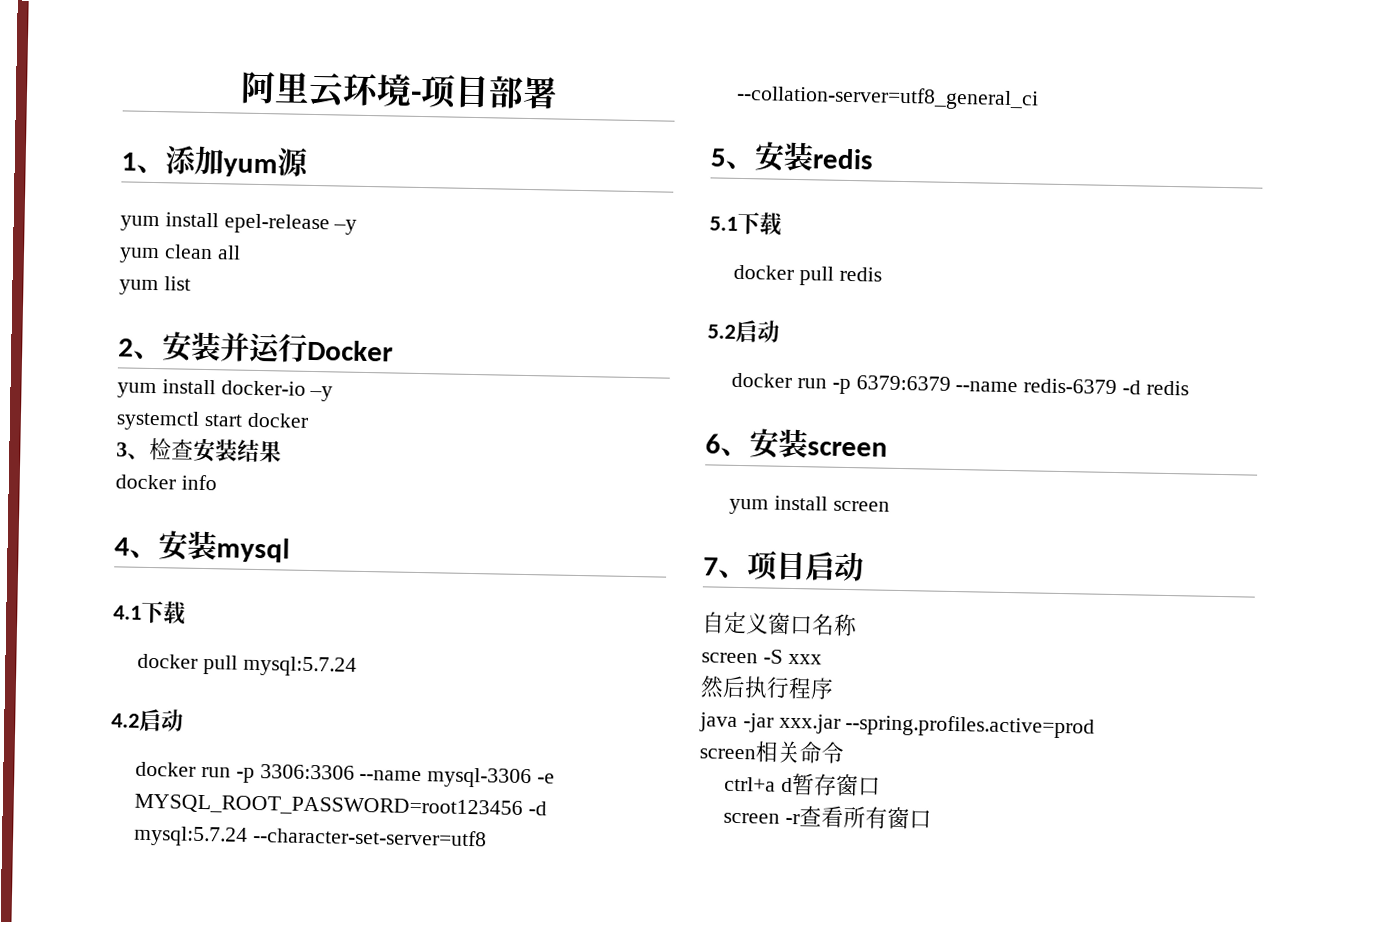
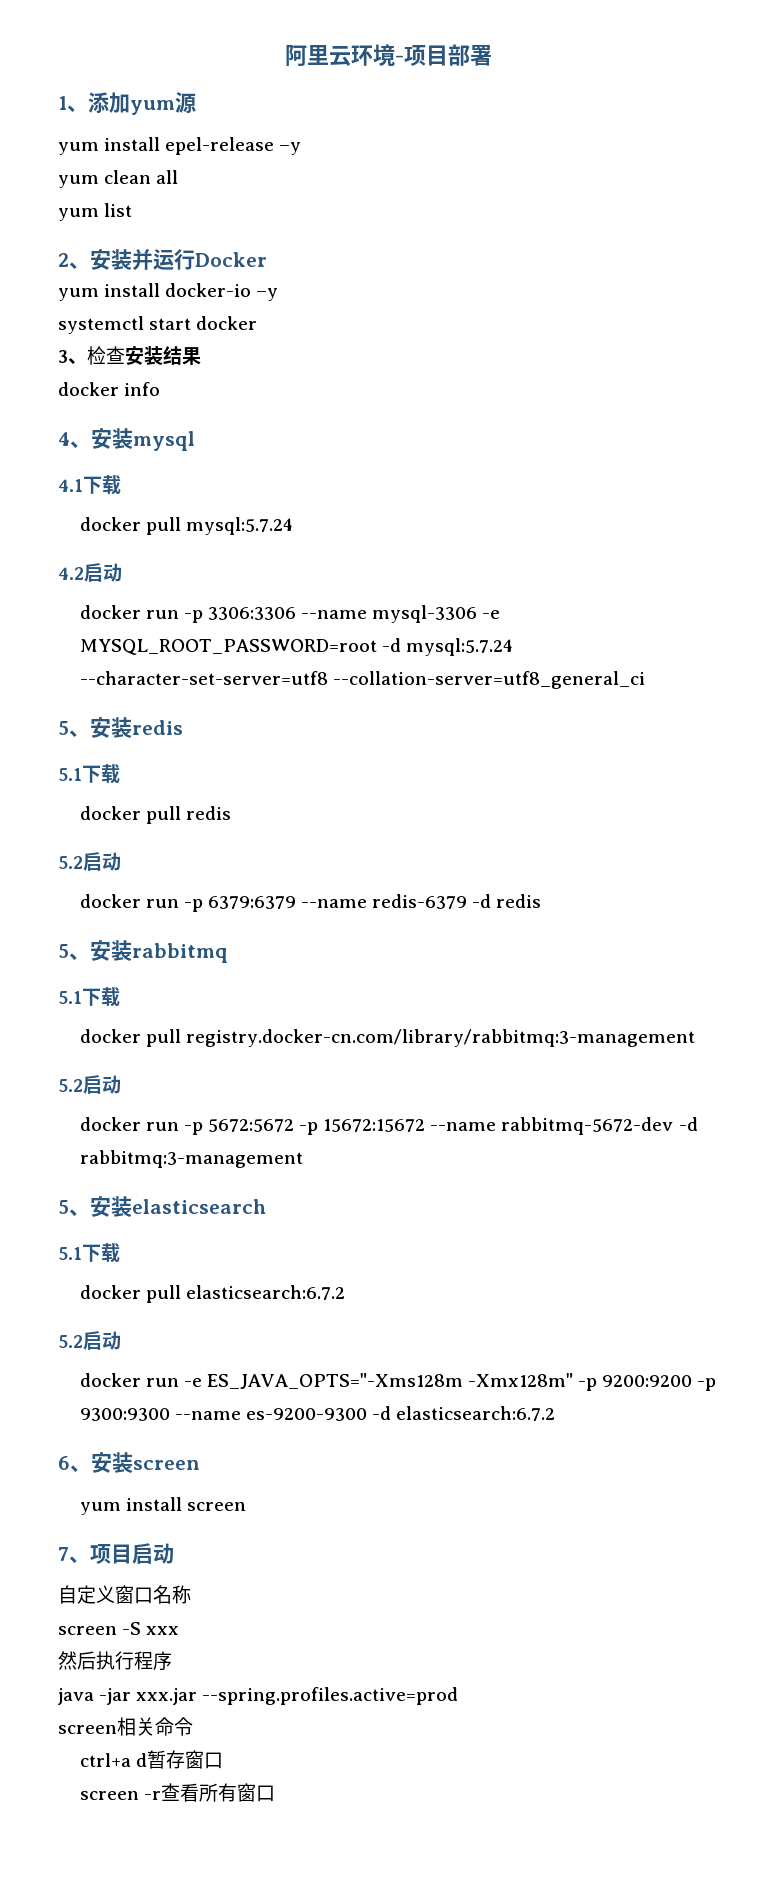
[134,793,524,819] MYSQL_ROOT_PASSWORD=root123456 -> [79,639,377,655] MYSQL_ROOT_PASSWORD=root
(1189, 388) none -> [58,940,228,963] [58,987,120,1007] [79,1029,695,1047] [58,1075,121,1094] [79,1117,698,1135] [79,1150,303,1168] [58,1196,266,1217] [58,1243,120,1263] [79,1285,345,1303] [58,1331,121,1350] [79,1373,717,1391] [79,1406,556,1421] // 5、安装rabbitmq // 5.1下载 // docker pull registry.docker-cn.com/library/rabbitmq:3-management // 5.2启动 // docker run -p 5672:5672 -p 15672:15672 --name rabbitmq-5672-dev -d rabbitmq:3-management // 5、安装elasticsearch // 5.1下载 // docker pull elasticsearch:6.7.2 // 5.2启动 // docker run -e ES_JAVA_OPTS="-Xms128m -Xmx128m" -p 9200:9200 -p 9300:9300 --name es-9200-9300 -d elasticsearch:6.7.2

